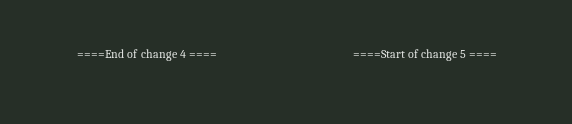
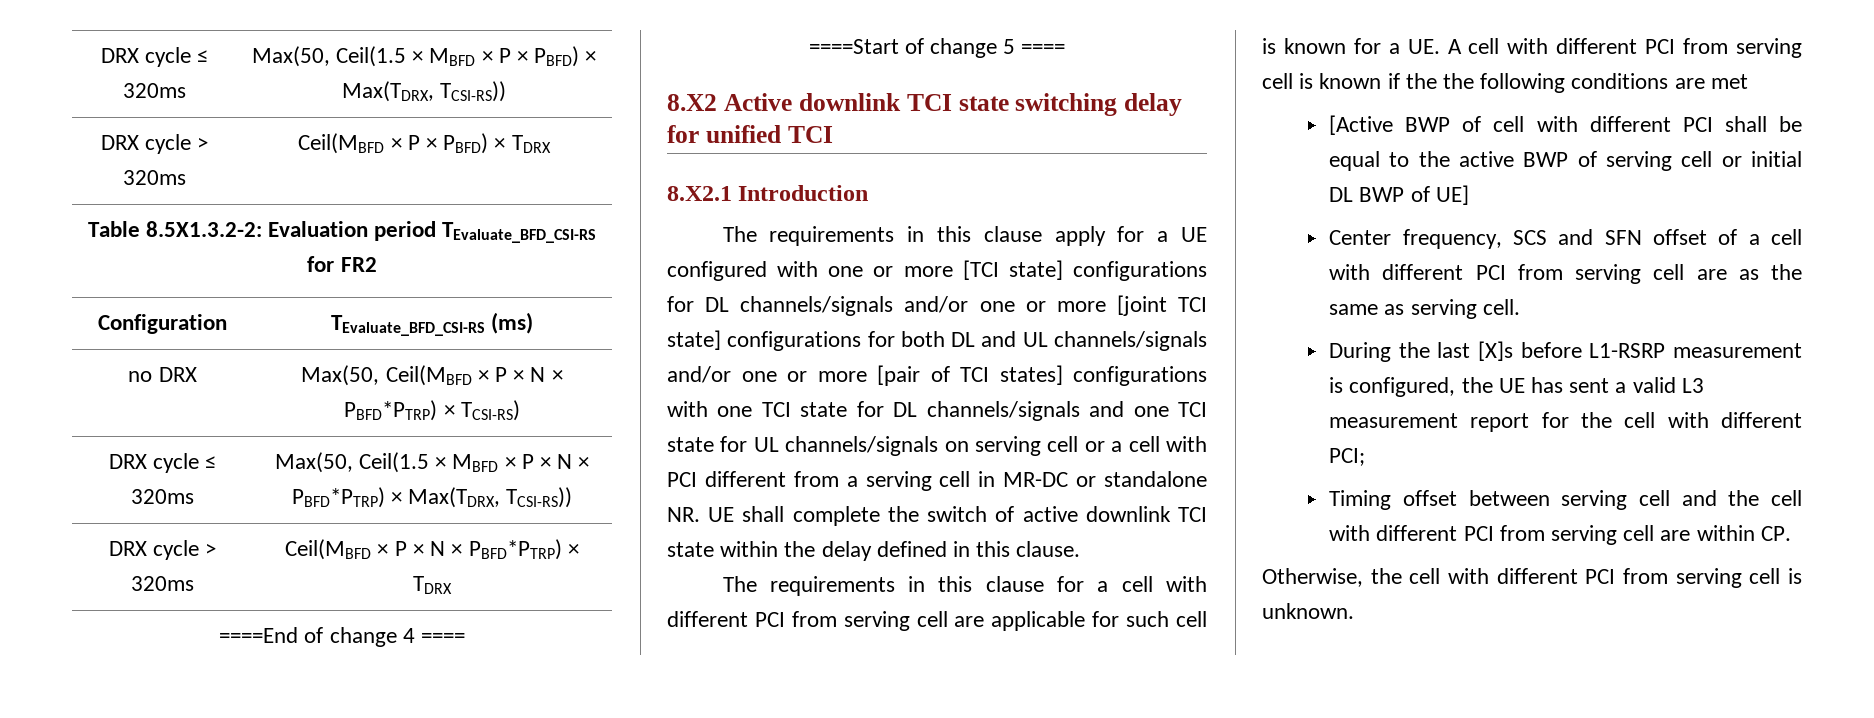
(77, 53) none -> [100,47,209,67] [123,83,186,98] [251,46,597,67] [341,81,507,102] [100,134,209,154] [123,170,186,185] [298,133,551,154] [87,221,597,243] [307,256,377,272] [98,314,227,334] [330,312,534,336] [128,367,197,382] [301,365,563,386] [344,400,520,421] [108,453,217,473] [131,489,194,504] [274,452,590,473] [291,487,573,508] [108,540,217,560] [131,576,194,591] [285,539,579,560] [413,576,452,594] DRX cycle ≤ 320ms | Max(50, Ceil(1.5 × MBFD × P × PBFD) × Max(TDRX, TCSI-RS)) // DRX cycle > 320ms | Ceil(MBFD × P × PBFD) × TDRX // Table 8.5X1.3.2-2: Evaluation period TEvaluate_BFD_CSI-RS for FR2 // Configuration | TEvaluate_BFD_CSI-RS (ms) // no DRX | Max(50, Ceil(MBFD × P × N × PBFD*PTRP) × TCSI-RS) // DRX cycle ≤ 320ms | Max(50, Ceil(1.5 × MBFD × P × N × PBFD*PTRP) × Max(TDRX, TCSI-RS)) // DRX cycle > 320ms | Ceil(MBFD × P × N × PBFD*PTRP) × TDRX //
(498, 55) none -> [667,93,1183,116] [667,125,833,143] [667,185,869,201] [722,226,1207,246] [667,260,1207,281] [667,295,1207,316] [667,330,1207,351] [667,365,1207,386] [667,401,1207,421] [667,436,1207,456] [667,471,1207,491] [667,506,1207,526] [667,541,1081,561] [722,576,1207,596] [667,611,1207,631] [1262,38,1802,58] [1262,73,1748,93] [1329,115,1802,135] [1329,151,1802,171] [1329,185,1469,205] [1329,229,1802,249] [1329,264,1802,284] [1329,299,1520,319] [1329,341,1802,362] [1329,377,1704,397] [1329,412,1802,432] [1329,448,1366,466] [1329,490,1802,510] [1329,525,1791,545] [1262,568,1802,588] [1262,603,1354,619] // 8.X2 Active downlink TCI state switching delay for unified TCI // 8.X2.1 Introduction // The requirements in this clause apply for a UE configured with one or more [TCI state] configurations for DL channels/signals and/or one or more [joint TCI state] configurations for both DL and UL channels/signals and/or one or more [pair of TCI states] configurations with one TCI state for DL channels/signals and one TCI state for UL channels/signals on serving cell or a cell with PCI different from a serving cell in MR-DC or standalone NR. UE shall complete the switch of active downlink TCI state within the delay defined in this clause. // The requirements in this clause for a cell with different PCI from serving cell are applicable for such cell is known for a UE. A cell with different PCI from serving cell is known if the the following conditions are met // [Active BWP of cell with different PCI shall be equal to the active BWP of serving cell or initial DL BWP of UE] // Center frequency, SCS and SFN offset of a cell with different PCI from serving cell are as the same as serving cell. // During the last [X]s before L1-RSRP measurement is configured, the UE has sent a valid L3 measurement report for the cell with different PCI; // Timing offset between serving cell and the cell with different PCI from serving cell are within CP. // Otherwise, the cell with different PCI from serving cell is unknown.

